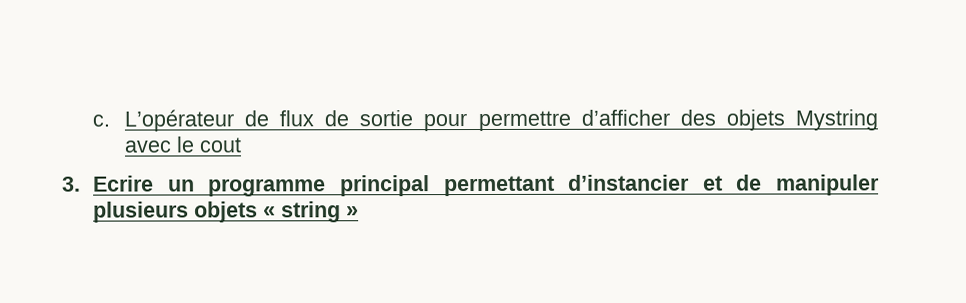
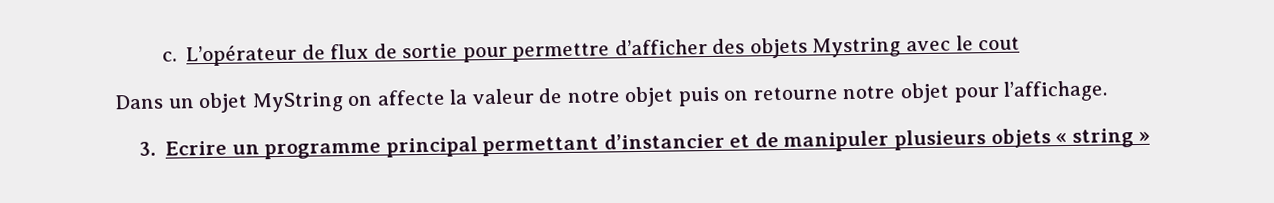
(242, 145) none -> [114,80,1109,114] // Dans un objet MyString on affecte la valeur de notre objet puis on retourne notre objet pour l’affichage.

